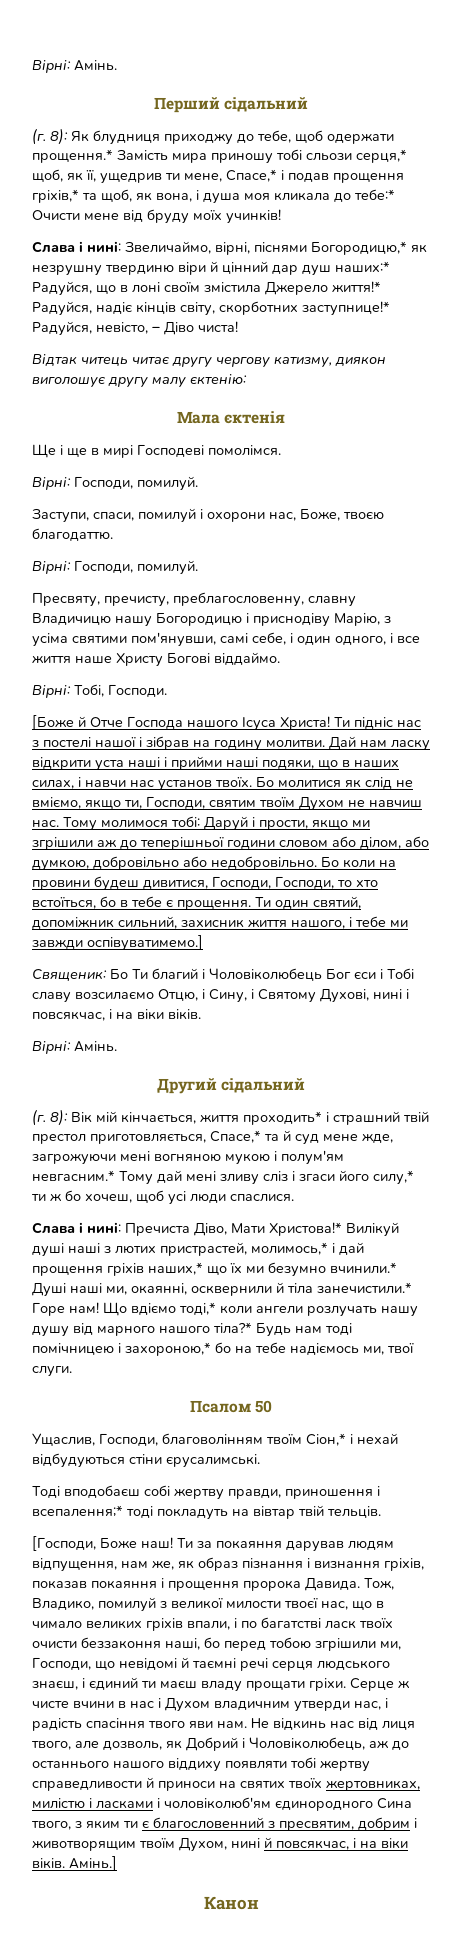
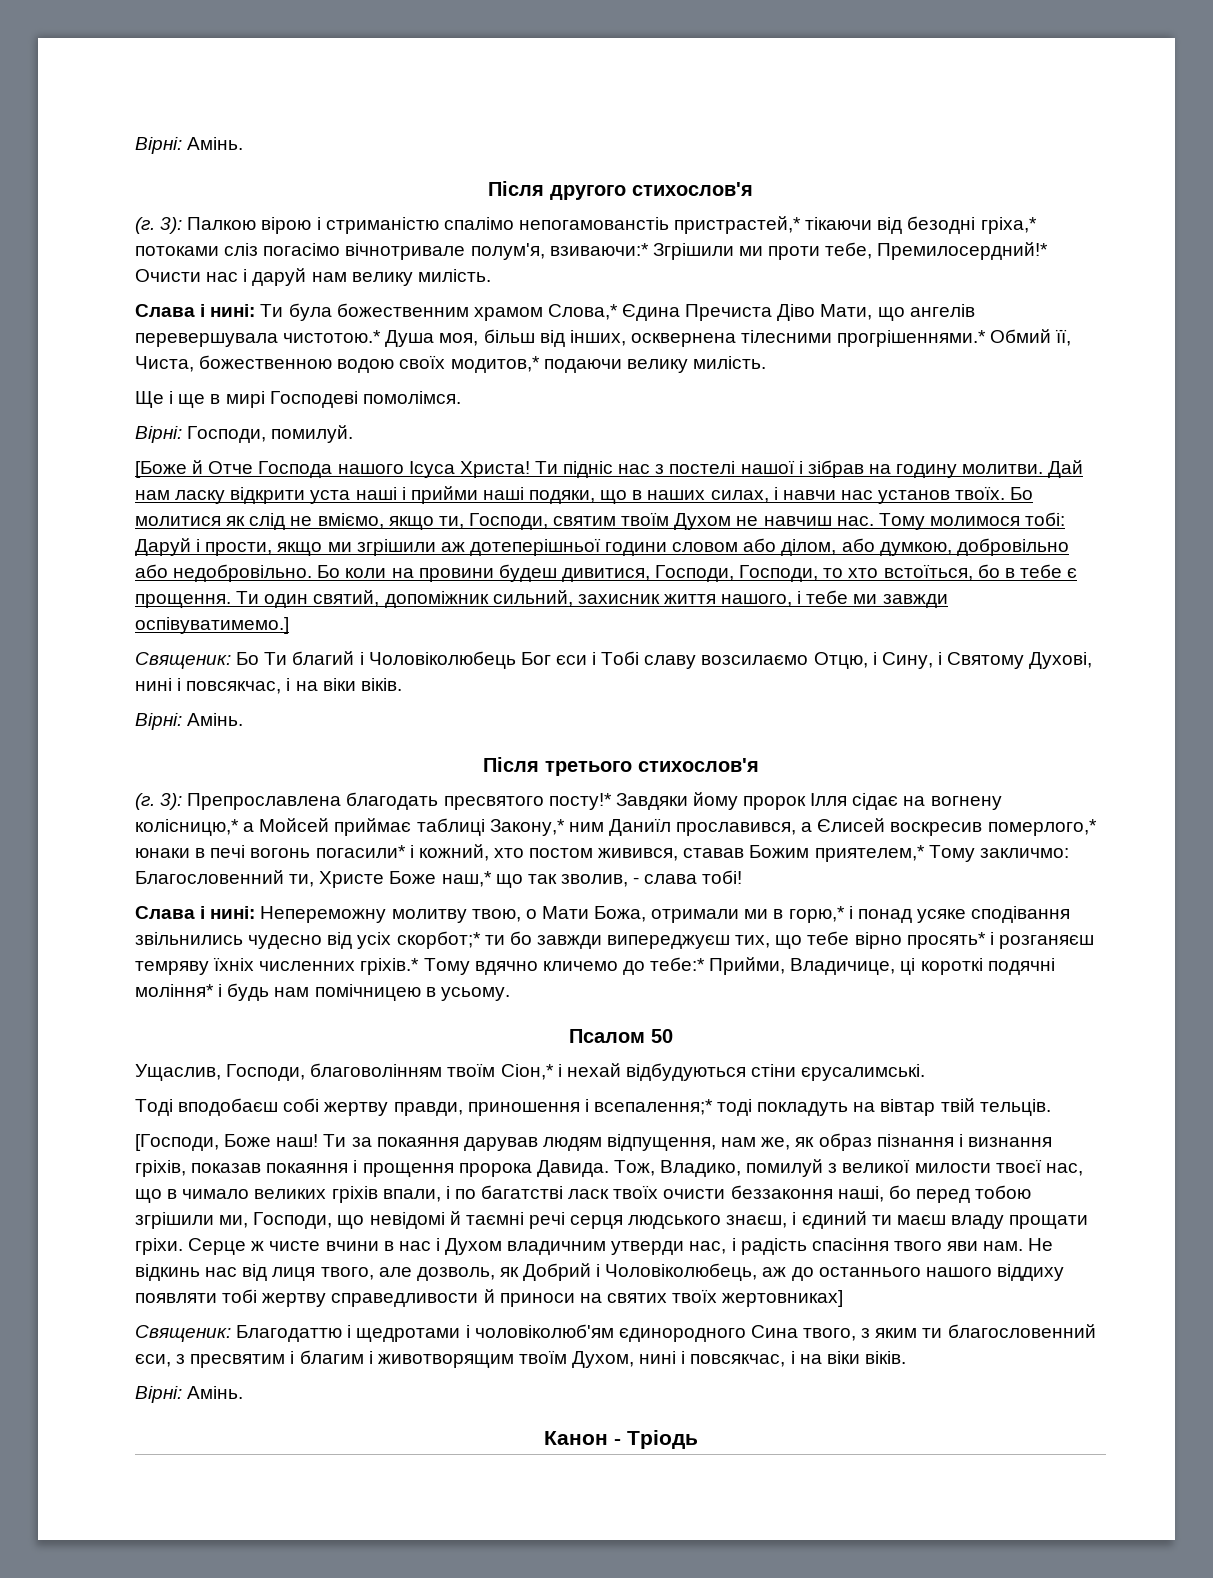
[32,60,117,73] [153,97,309,113] [32,128,394,145] [32,149,407,164] [32,169,404,184] [32,189,395,204] [32,209,281,224] [32,241,427,255] [32,261,390,276] [32,281,381,296] [32,301,390,316] [32,321,238,336] [32,354,386,368] [32,374,247,388] [176,411,286,424] Вірні: Амінь. // Перший сідальний // (г. 8): Як блудниця приходжу до тебе, щоб одержати прощення.* Замість мира приношу тобі сльози серця,* щоб, як її, ущедрив ти мене, Спасе,* і подав прощення гріхів,* та щоб, як вона, і душа моя кликала до тебе:* Очисти мене від бруду моїх учинків! // Слава і нині: Звеличаймо, вірні, піснями Богородицю,* як незрушну твердиню віри й цінний дар душ наших:* Радуйся, що в лоні своїм змістила Джерело життя!* Радуйся, надіє кінців світу, скорботних заступнице!* Радуйся, невісто, – Діво чиста! // Відтак читець читає другу чергову катизму, диякон виголошує другу малу єктенію: // Мала єктенія -> [135,136,244,154] [488,181,753,200] [135,216,1037,234] [135,242,1049,260] [135,268,491,286] [135,303,975,321] [135,329,1072,347] [135,355,766,373] Вірні: Амінь. // Після другого стихослов'я // (г. 3): Палкою вірою і стриманістю спалімо непогамованстіь пристрастей,* тікаючи від безодні гріха,* потоками сліз погасімо вічнотривале полум'я, взиваючи:* Згрішили ми проти тебе, Премилосердний!* Очисти нас і даруй нам велику милість. // Слава і нині: Ти була божественним храмом Слова,* Єдина Пречиста Діво Мати, що ангелів перевершувала чистотою.* Душа моя, більш від інших, осквернена тілесними прогрішеннями.* Обмий її, Чиста, божественною водою своїх модитов,* подаючи велику милість.
[32,508,384,523] [32,528,113,541] [32,560,198,575] [32,592,356,607] [32,613,391,627] [32,632,420,647] [32,652,280,667] [32,684,167,698] // Заступи, спаси, помилуй і охорони нас, Боже, твоєю благодаттю. // Вірні: Господи, помилуй. // Пресвяту, пречисту, преблагословенну, славну Владичицю нашу Богородицю і приснодіву Марію, з усіма святими пом'янувши, самі себе, і один одного, і все життя наше Христу Богові віддаймо. // Вірні: Тобі, Господи. -> (354, 434) none
[120,837,224,850] до теперішньої -> [469,538,601,556] дотеперішньої
[156,1078,306,1094] [32,1109,429,1126] [32,1130,393,1145] [32,1150,344,1165] [32,1170,414,1185] [31,1190,294,1205] [32,1222,399,1237] [32,1242,364,1257] [32,1262,397,1277] [32,1282,412,1297] [32,1302,418,1317] [32,1322,352,1337] [32,1342,414,1356] [32,1366,72,1377] Другий сідальний // (г. 8): Вік мій кінчається, життя проходить* і страшний твій престол приготовляється, Спасе,* та й суд мене жде, загрожуючи мені вогняною мукою і полум'ям невгасним.* Тому дай мені зливу сліз і згаси його силу,* ти ж бо хочеш, щоб усі люди спаслися. // Слава і нині: Пречиста Діво, Мати Христова!* Вилікуй душі наші з лютих пристрастей, молимось,* і дай прощення гріхів наших,* що їх ми безумно вчинили.* Душі наші ми, окаянні, осквернили й тіла занечистили.* Горе нам! Що вдіємо тоді,* коли ангели розлучать нашу душу від марного нашого тіла?* Будь нам тоді помічницею і захороною,* бо на тебе надіємось ми, твої слуги. -> [482,757,759,776] [135,792,1002,810] [135,818,1097,836] [135,844,1069,862] [135,870,743,888] [135,906,1071,923] [135,931,1094,949] [135,957,1055,975] [135,983,510,1001] Після третього стихослов'я // (г. 3): Препрославлена благодать пресвятого посту!* Завдяки йому пророк Ілля сідає на вогнену колісницю,* а Мойсей приймає таблиці Закону,* ним Даниїл прославився, а Єлисей воскресив померлого,* юнаки в печі вогонь погасили* і кожний, хто постом живився, ставав Божим приятелем,* Тому закличмо: Благословенний ти, Христе Боже наш,* що так зволив, - слава тобі! // Слава і нині: Непереможну молитву твою, о Мати Божа, отримали ми в горю,* і понад усяке сподівання звільнились чудесно від усіх скорбот;* ти бо завжди випереджуєш тих, що тебе вірно просять* і розганяєш темряву їхніх численних гріхів.* Тому вдячно кличемо до тебе:* Прийми, Владичице, ці короткі подячні моління* і будь нам помічницею в усьому.
[326,1780,420,1791] [32,1798,153,1809] жертовниках, милістю і ласками -> [722,1290,844,1307] [135,1325,461,1342] жертовниках] // Священик: Благодаттю і щедротами
[142,1817,410,1831] є благословенний з пресвятим, добрим -> [947,1324,1096,1338] [135,1350,364,1368] благословенний єси, з пресвятим і благим
[264,1837,408,1850] [32,1856,117,1871] й повсякчас, і на віки віків. Амінь.] -> [681,1351,906,1367] [135,1385,244,1403] і повсякчас, і на віки віків. // Вірні: Амінь.
(259, 1903) none -> [613,1430,698,1449] - Тріодь

